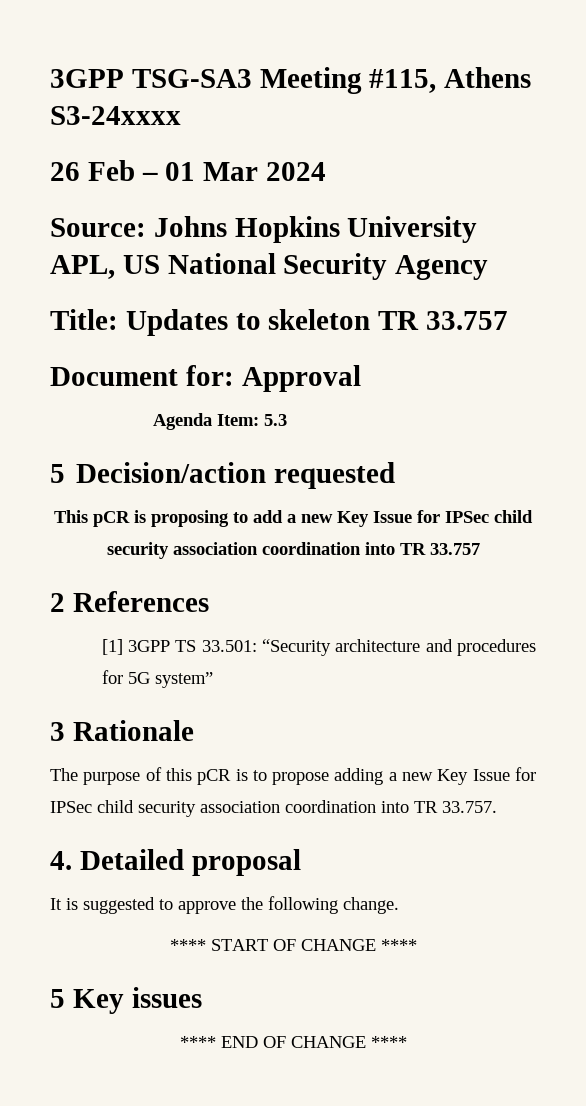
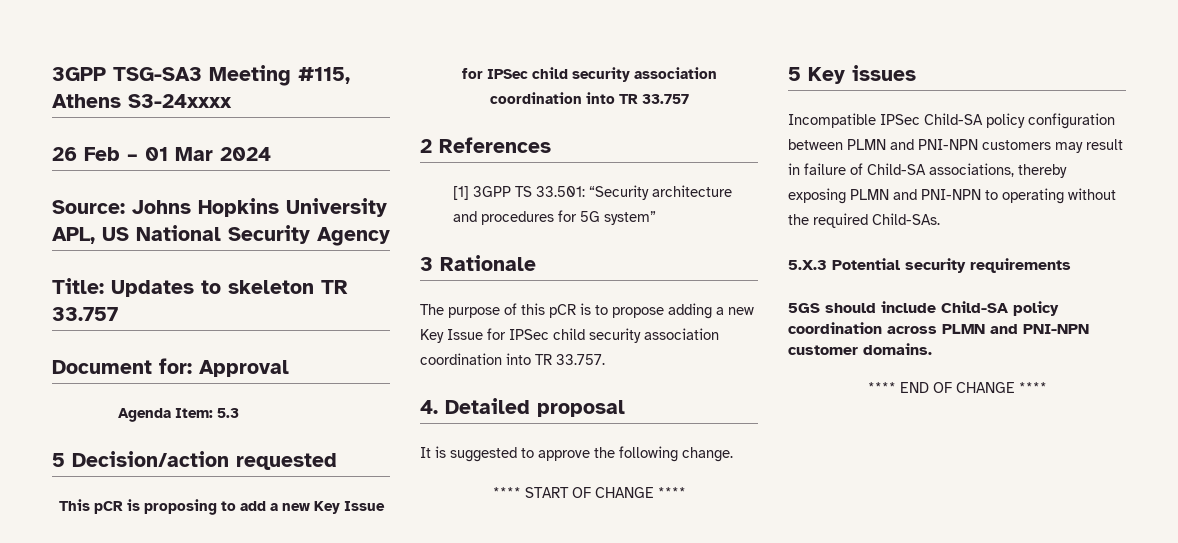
(202, 997) none -> [788,113,1115,129] [788,139,1123,153] [788,163,1067,178] [788,188,1116,204] [788,213,940,228] [788,258,1071,273] [788,301,1059,316] [788,322,1089,334] [788,343,932,355] // Incompatible IPSec Child-SA policy configuration between PLMN and PNI-NPN customers may result in failure of Child-SA associations, thereby exposing PLMN and PNI-NPN to operating without the required Child-SAs. // 5.X.3 Potential security requirements // 5GS should include Child-SA policy coordination across PLMN and PNI-NPN customer domains.

